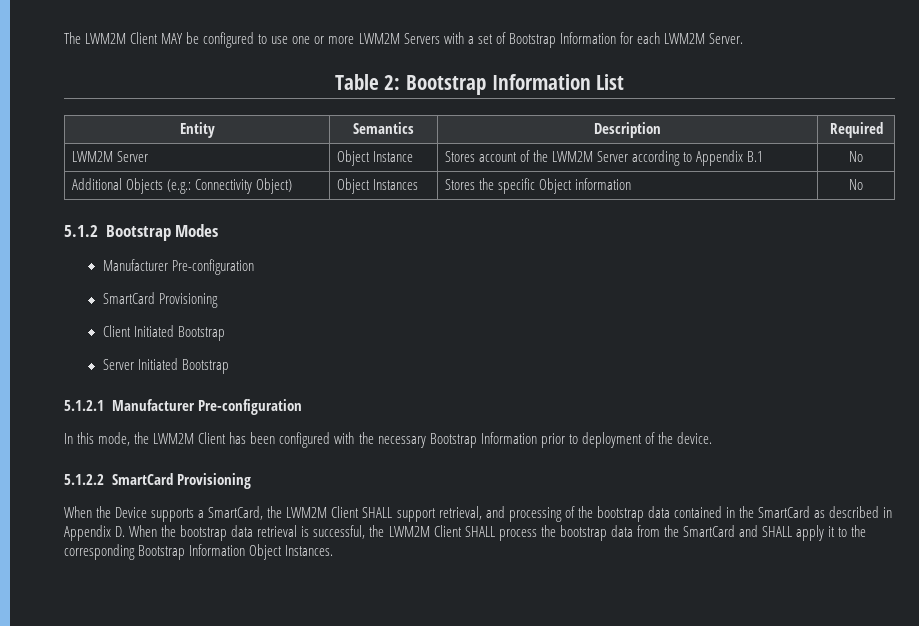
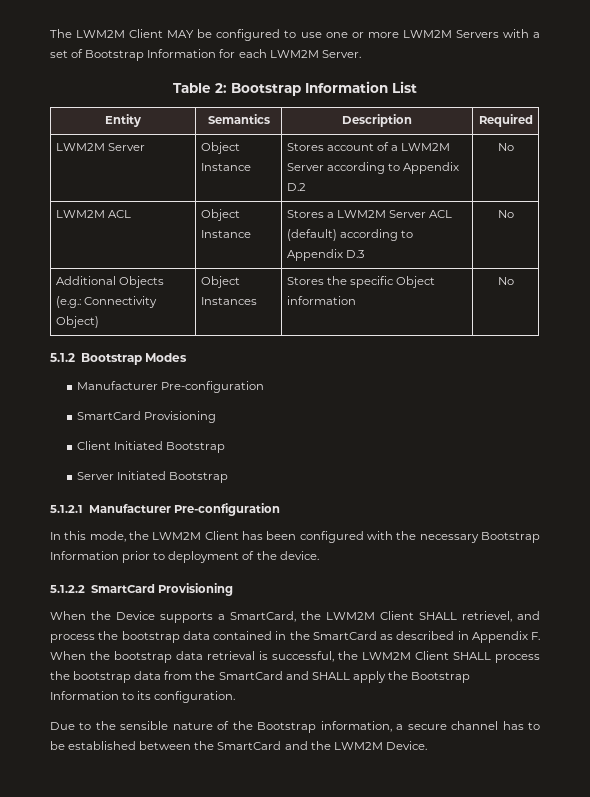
[532,150,548,162] the -> [391,145,399,151] a
[747,151,764,162] B.1 -> [286,183,306,191] [497,143,514,151] [55,210,131,218] [200,209,240,221] [200,230,251,238] [286,210,453,218] [286,229,414,241] [286,249,364,261] D.2 | No // LWM2M ACL | Object Instance | Stores a LWM2M Server ACL (default) according to Appendix D.3
[396,506,575,522] support retrieval, and processing of -> [462,611,540,622] [50,634,95,643] retrievel, and process
[115,526,126,537] D. -> [531,632,540,640] F.
[828,525,867,537] [64,544,334,560] it to the corresponding Bootstrap Information Object Instances. -> [387,671,471,683] [50,691,236,703] [50,721,540,733] [50,741,427,750] the Bootstrap Information to its configuration. // Due to the sensible nature of the Bootstrap information, a secure channel has to be established between the SmartCard and the LWM2M Device.

